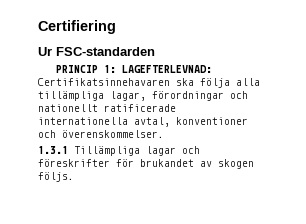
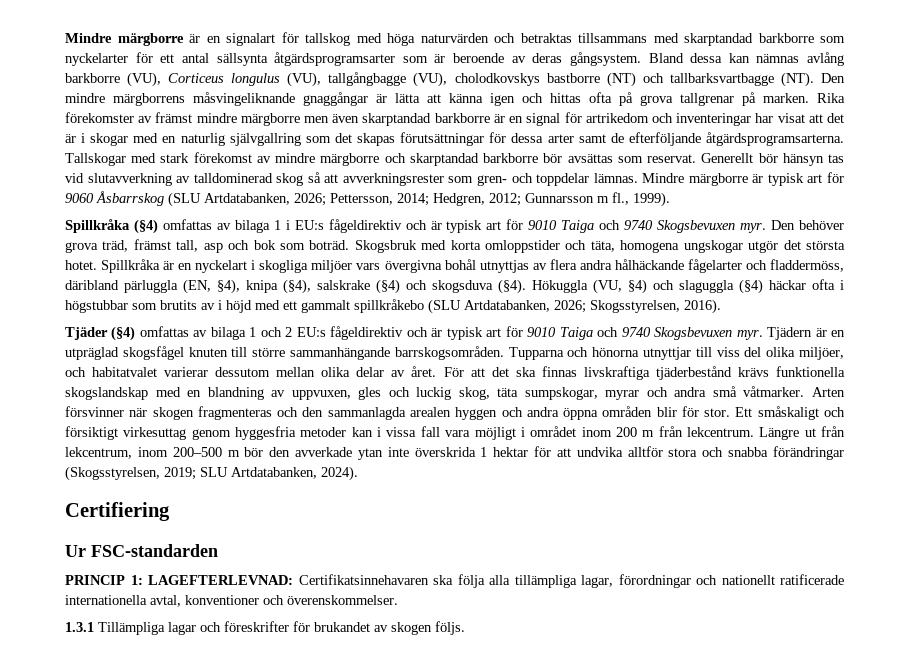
(38, 27) none -> [65,32,845,46] [65,52,844,66] [65,72,846,87] [65,92,845,106] [65,112,845,126] [65,132,845,146] [65,152,845,166] [65,172,844,186] [65,191,670,207] [65,219,845,234] [65,239,846,253] [65,259,844,273] [65,279,844,294] [65,299,721,314] [65,326,845,341] [65,346,844,360] [65,366,845,380] [65,386,845,400] [65,406,846,420] [65,426,846,440] [65,446,845,460] [65,466,358,481] Mindre märgborre är en signalart för tallskog med höga naturvärden och betraktas tillsammans med skarptandad barkborre som nyckelarter för ett antal sällsynta åtgärdsprogramsarter som är beroende av deras gångsystem. Bland dessa kan nämnas avlång barkborre (VU), Corticeus longulus (VU), tallgångbagge (VU), cholodkovskys bastborre (NT) och tallbarksvartbagge (NT). Den mindre märgborrens måsvingeliknande gnaggångar är lätta att känna igen och hittas ofta på grova tallgrenar på marken. Rika förekomster av främst mindre märgborre men även skarptandad barkborre är en signal för artrikedom och inventeringar har visat att det är i skogar med en naturlig självgallring som det skapas förutsättningar för dessa arter samt de efterföljande åtgärdsprogramsarterna. Tallskogar med stark förekomst av mindre märgborre och skarptandad barkborre bör avsättas som reservat. Generellt bör hänsyn tas vid slutavverkning av talldominerad skog så att avverkningsrester som gren- och toppdelar lämnas. Mindre märgborre är typisk art för 9060 Åsbarrskog (SLU Artdatabanken, 2026; Pettersson, 2014; Hedgren, 2012; Gunnarsson m fl., 1999). // Spillkråka (§4) omfattas av bilaga 1 i EU:s fågeldirektiv och är typisk art för 9010 Taiga och 9740 Skogsbevuxen myr. Den behöver grova träd, främst tall, asp och bok som boträd. Skogsbruk med korta omloppstider och täta, homogena ungskogar utgör det största hotet. Spillkråka är en nyckelart i skogliga miljöer vars övergivna bohål utnyttjas av flera andra hålhäckande fågelarter och fladdermöss, däribland pärluggla (EN, §4), knipa (§4), salskrake (§4) och skogsduva (§4). Hökuggla (VU, §4) och slaguggla (§4) häckar ofta i högstubbar som brutits av i höjd med ett gammalt spillkråkebo (SLU Artdatabanken, 2026; Skogsstyrelsen, 2016). // Tjäder (§4) omfattas av bilaga 1 och 2 EU:s fågeldirektiv och är typisk art för 9010 Taiga och 9740 Skogsbevuxen myr. Tjädern är en utpräglad skogsfågel knuten till större sammanhängande barrskogsområden. Tupparna och hönorna utnyttjar till viss del olika miljöer, och habitatvalet varierar dessutom mellan olika delar av året. För att det ska finnas livskraftiga tjäderbestånd krävs funktionella skogslandskap med en blandning av uppvuxen, gles och luckig skog, täta sumpskogar, myrar och andra små våtmarker. Arten försvinner när skogen fragmenteras och den sammanlagda arealen hyggen och andra öppna områden blir för stor. Ett småskaligt och försiktigt virkesuttag genom hyggesfria metoder kan i vissa fall vara möjligt i området inom 200 m från lekcentrum. Längre ut från lekcentrum, inom 200–500 m bör den avverkade ytan inte överskrida 1 hektar för att undvika alltför stora och snabba förändringar (Skogsstyrelsen, 2019; SLU Artdatabanken, 2024). //

